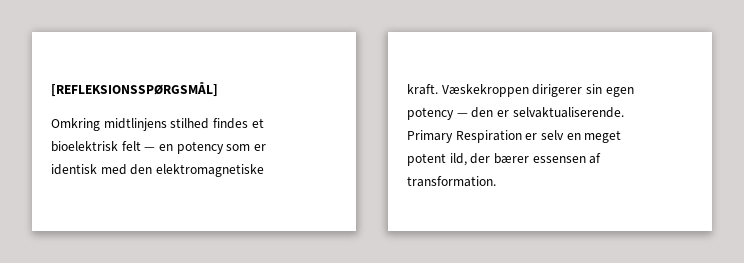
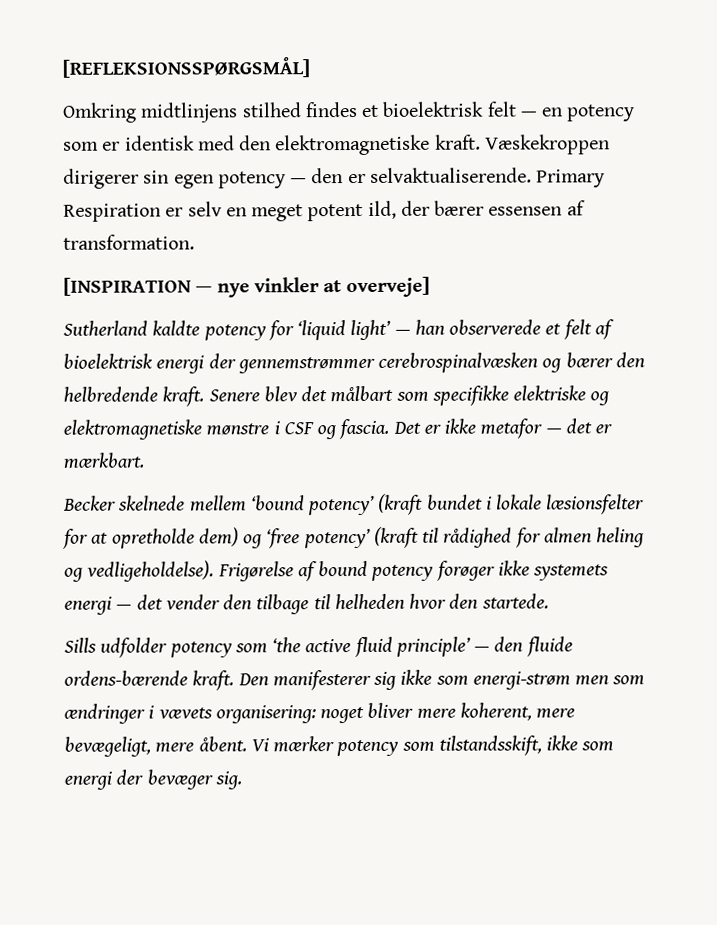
(496, 181) none -> [63,276,431,298] [63,319,615,341] [63,352,645,374] [63,385,610,407] [63,418,613,440] [63,452,145,469] [63,493,645,516] [63,526,645,549] [64,560,610,582] [64,593,549,615] [64,636,573,658] [64,669,646,691] [64,702,576,724] [64,735,615,757] [64,769,242,790] // [INSPIRATION — nye vinkler at overveje] // Sutherland kaldte potency for ‘liquid light’ — han observerede et felt af bioelektrisk energi der gennemstrømmer cerebrospinalvæsken og bærer den helbredende kraft. Senere blev det målbart som specifikke elektriske og elektromagnetiske mønstre i CSF og fascia. Det er ikke metafor — det er mærkbart. // Becker skelnede mellem ‘bound potency’ (kraft bundet i lokale læsionsfelter for at opretholde dem) og ‘free potency’ (kraft til rådighed for almen heling og vedligeholdelse). Frigørelse af bound potency forøger ikke systemets energi — det vender den tilbage til helheden hvor den startede. // Sills udfolder potency som ‘the active fluid principle’ — den fluide ordens-bærende kraft. Den manifesterer sig ikke som energi-strøm men som ændringer i vævets organisering: noget bliver mere koherent, mere bevægeligt, mere åbent. Vi mærker potency som tilstandsskift, ikke som energi der bevæger sig.

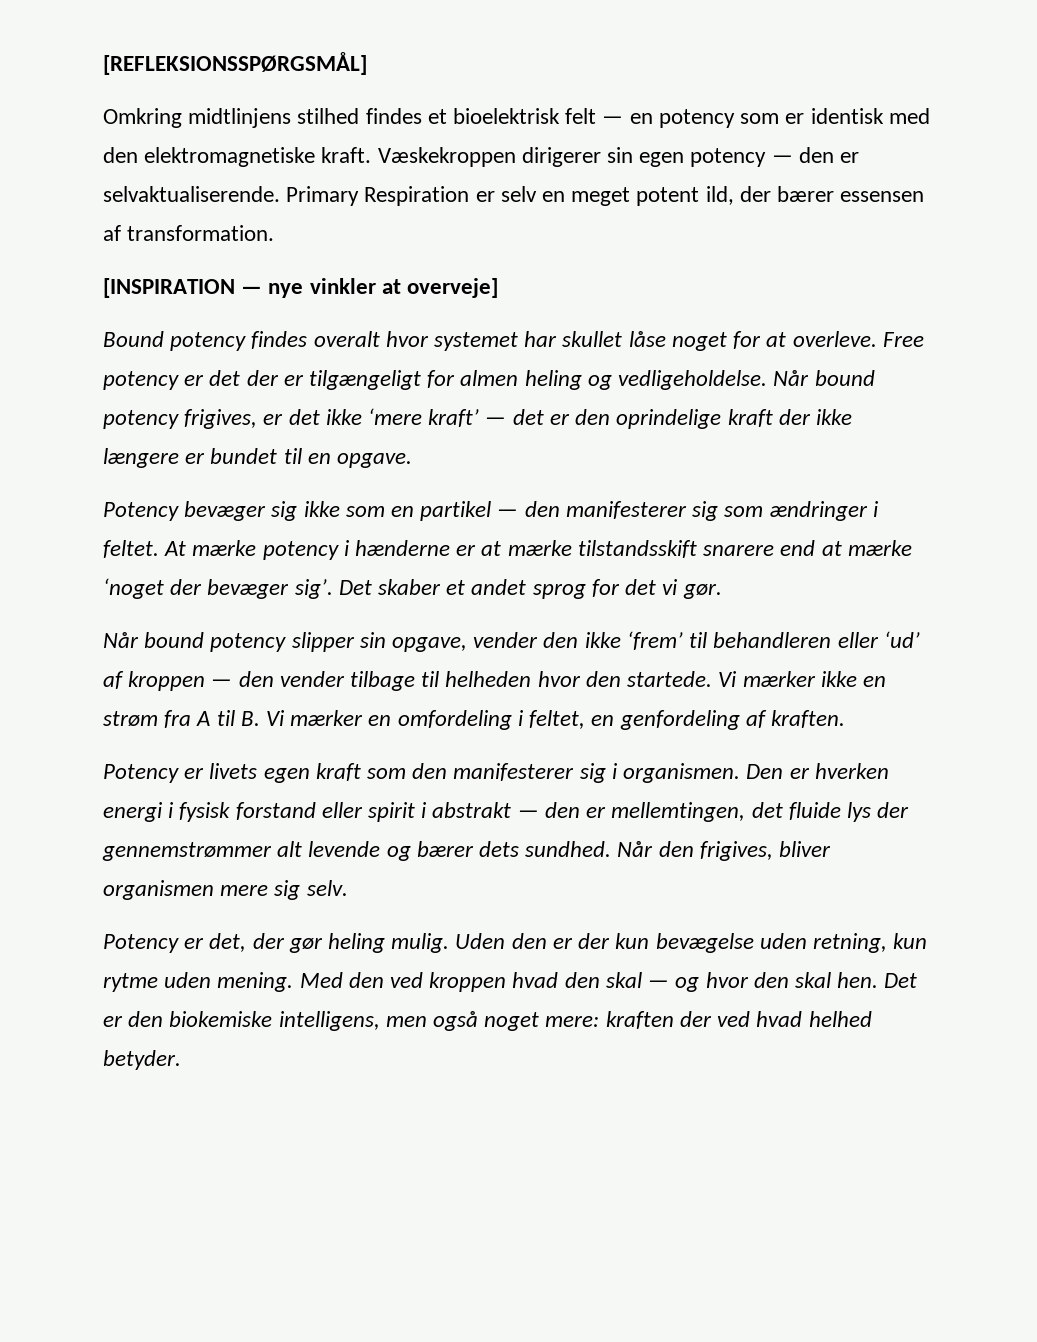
[63,319,615,341] [63,352,645,374] [63,385,610,407] [63,418,613,440] [63,452,145,469] [63,493,645,516] [63,526,645,549] [64,560,610,582] [64,594,253,615] Sutherland kaldte potency for ‘liquid light’ — han observerede et felt af bioelektrisk energi der gennemstrømmer cerebrospinalvæsken og bærer den helbredende kraft. Senere blev det målbart som specifikke elektriske og elektromagnetiske mønstre i CSF og fascia. Det er ikke metafor — det er mærkbart. // Becker skelnede mellem ‘bound potency’ (kraft bundet i lokale læsionsfelter for at opretholde dem) og ‘free potency’ (kraft til rådighed for almen heling og vedligeholdelse). Frigørelse af bound potency forøger ikke systemets energi — det vender den -> [103,331,924,351] [103,370,875,390] [103,408,852,429] [103,448,413,468] [103,501,879,521] [103,540,912,560] [103,578,722,599] [103,631,920,652] [103,671,345,691] Bound potency findes overalt hvor systemet har skullet låse noget for at overleve. Free potency er det der er tilgængeligt for almen heling og vedligeholdelse. Når bound potency frigives, er det ikke ‘mere kraft’ — det er den oprindelige kraft der ikke længere er bundet til en opgave. // Potency bevæger sig ikke som en partikel — den manifesterer sig som ændringer i feltet. At mærke potency i hænderne er at mærke tilstandsskift snarere end at mærke ‘noget der bevæger sig’. Det skaber et andet sprog for det vi gør. // Når bound potency slipper sin opgave, vender den ikke ‘frem’ til behandleren eller ‘ud’ af kroppen — den vender
[64,636,573,658] [64,669,646,691] [64,702,576,724] [64,735,615,757] [64,769,242,790] // Sills udfolder potency som ‘the active fluid principle’ — den fluide ordens-bærende kraft. Den manifesterer sig ikke som energi-strøm men som ændringer i vævets organisering: noget bliver mere koherent, mere bevægeligt, mere åbent. Vi mærker potency som tilstandsskift, ikke som energi der bevæger sig. -> [718,671,886,687] [103,710,845,730] [103,763,889,783] [103,802,910,822] [102,841,832,861] [103,880,348,900] [103,933,928,953] [103,972,918,992] [103,1011,872,1031] [103,1050,181,1070] Vi mærker ikke en strøm fra A til B. Vi mærker en omfordeling i feltet, en genfordeling af kraften. // Potency er livets egen kraft som den manifesterer sig i organismen. Den er hverken energi i fysisk forstand eller spirit i abstrakt — den er mellemtingen, det fluide lys der gennemstrømmer alt levende og bærer dets sundhed. Når den frigives, bliver organismen mere sig selv. // Potency er det, der gør heling mulig. Uden den er der kun bevægelse uden retning, kun rytme uden mening. Med den ved kroppen hvad den skal — og hvor den skal hen. Det er den biokemiske intelligens, men også noget mere: kraften der ved hvad helhed betyder.

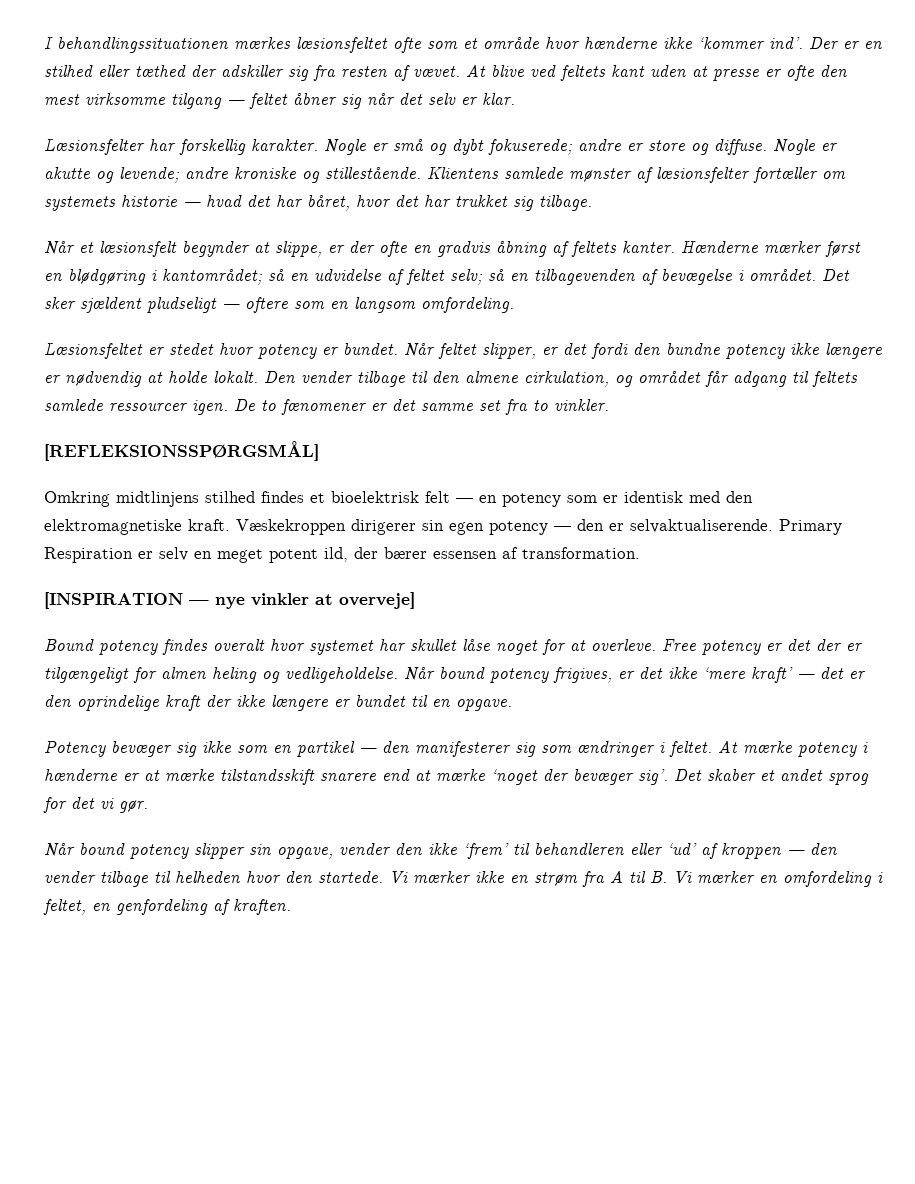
(103, 63) none -> [44,37,882,53] [44,65,847,81] [44,93,515,109] [44,139,838,155] [44,167,846,183] [44,195,592,211] [44,241,861,257] [44,269,850,285] [44,297,514,313] [44,343,882,359] [44,371,858,387] [44,399,609,415] I behandlingssituationen mærkes læsionsfeltet ofte som et område hvor hænderne ikke ‘kommer ind’. Der er en stilhed eller tæthed der adskiller sig fra resten af vævet. At blive ved feltets kant uden at presse er ofte den mest virksomme tilgang — feltet åbner sig når det selv er klar. // Læsionsfelter har forskellig karakter. Nogle er små og dybt fokuserede; andre er store og diffuse. Nogle er akutte og levende; andre kroniske og stillestående. Klientens samlede mønster af læsionsfelter fortæller om systemets historie — hvad det har båret, hvor det har trukket sig tilbage. // Når et læsionsfelt begynder at slippe, er der ofte en gradvis åbning af feltets kanter. Hænderne mærker først en blødgøring i kantområdet; så en udvidelse af feltet selv; så en tilbagevenden af bevægelse i området. Det sker sjældent pludseligt — oftere som en langsom omfordeling. // Læsionsfeltet er stedet hvor potency er bundet. Når feltet slipper, er det fordi den bundne potency ikke længere er nødvendig at holde lokalt. Den vender tilbage til den almene cirkulation, og området får adgang til feltets samlede ressourcer igen. De to fænomener er det samme set fra to vinkler. //
[103,763,889,783] [103,802,910,822] [102,841,832,861] [103,880,348,900] [103,933,928,953] [103,972,918,992] [103,1011,872,1031] [103,1050,181,1070] // Potency er livets egen kraft som den manifesterer sig i organismen. Den er hverken energi i fysisk forstand eller spirit i abstrakt — den er mellemtingen, det fluide lys der gennemstrømmer alt levende og bærer dets sundhed. Når den frigives, bliver organismen mere sig selv. // Potency er det, der gør heling mulig. Uden den er der kun bevægelse uden retning, kun rytme uden mening. Med den ved kroppen hvad den skal — og hvor den skal hen. Det er den biokemiske intelligens, men også noget mere: kraften der ved hvad helhed betyder. -> (291, 907) none

